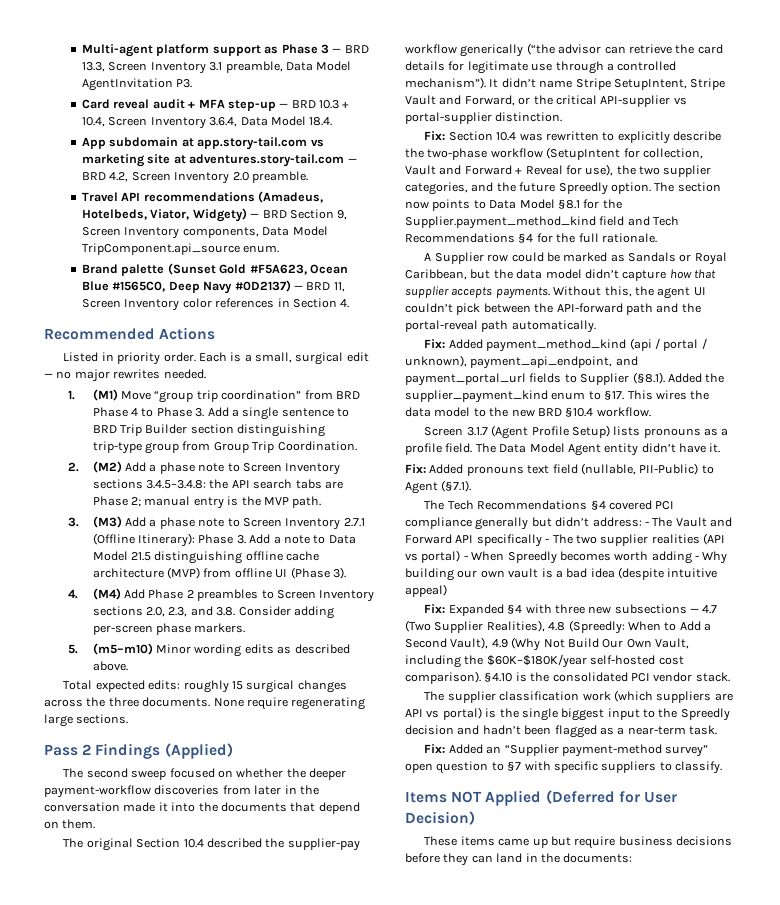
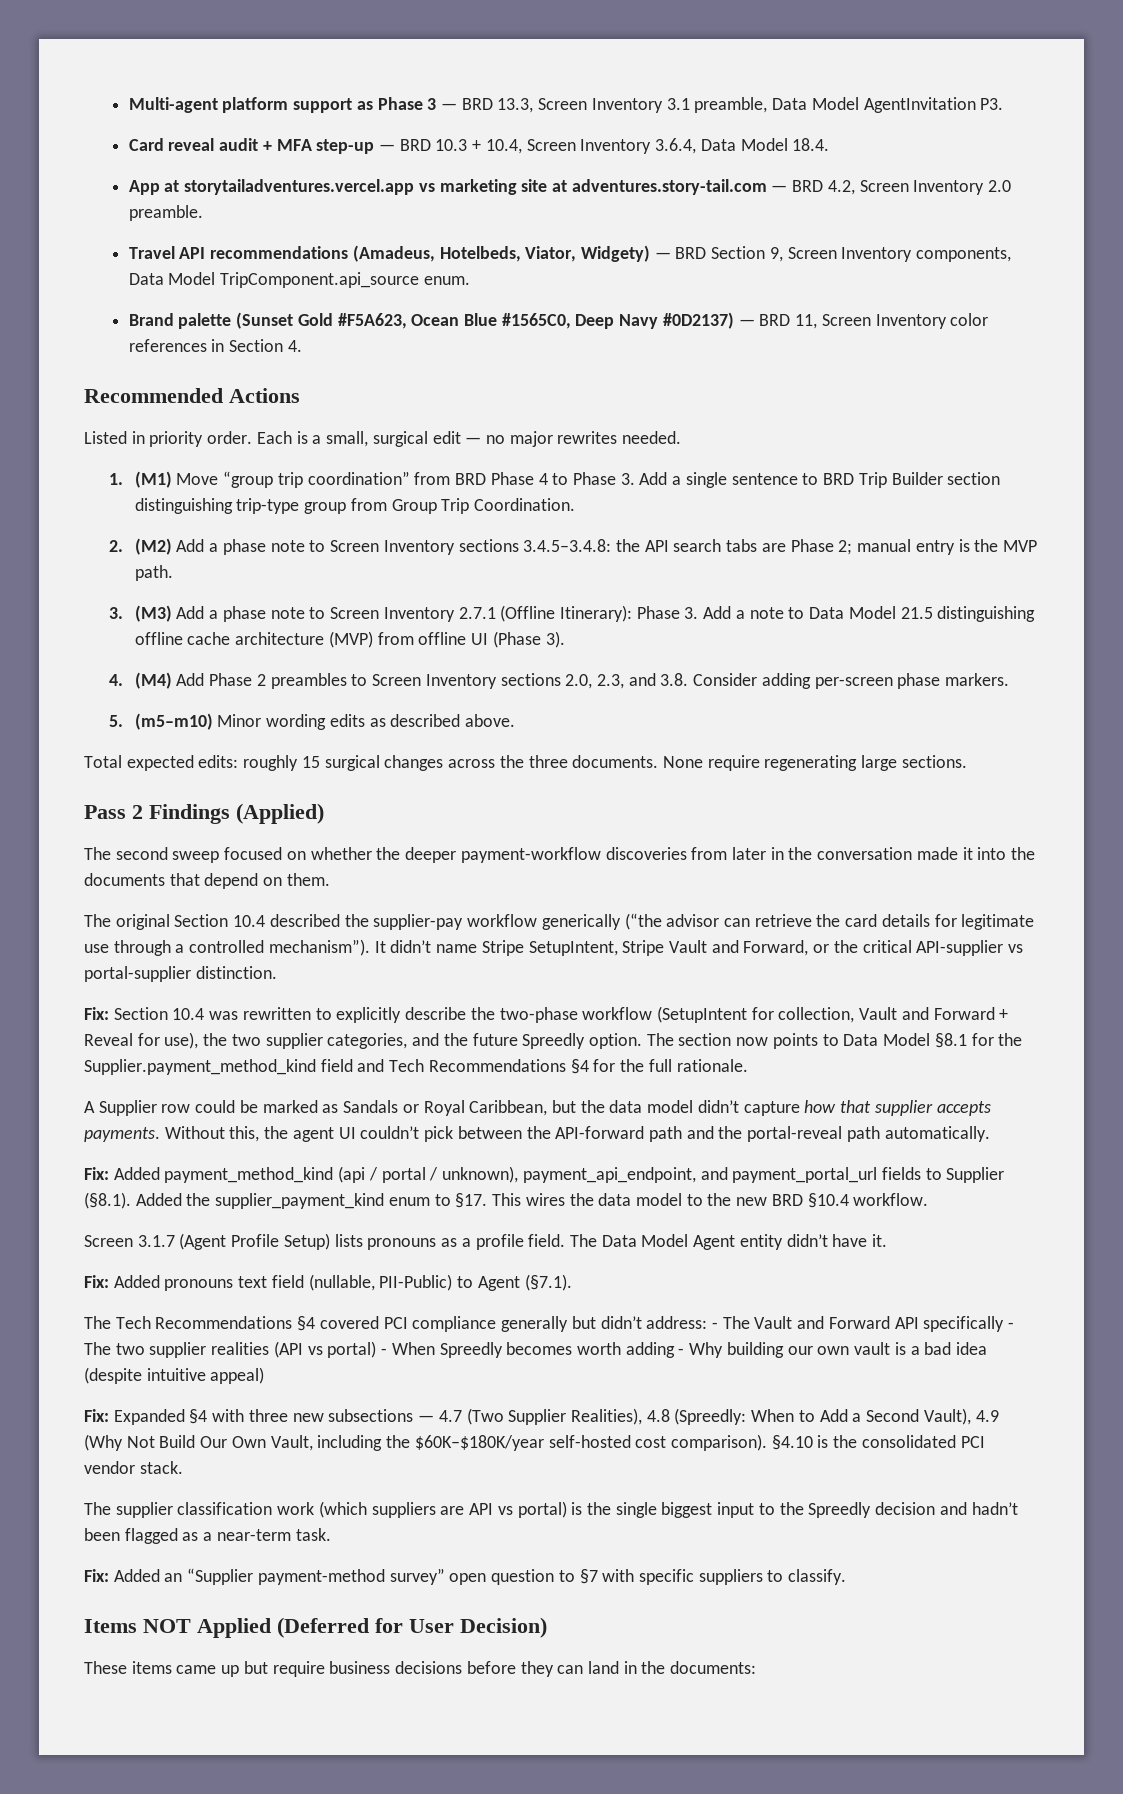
[109,137,308,150] subdomain at app.story-tail.com -> [164,179,415,195] at storytailadventures.vercel.app

